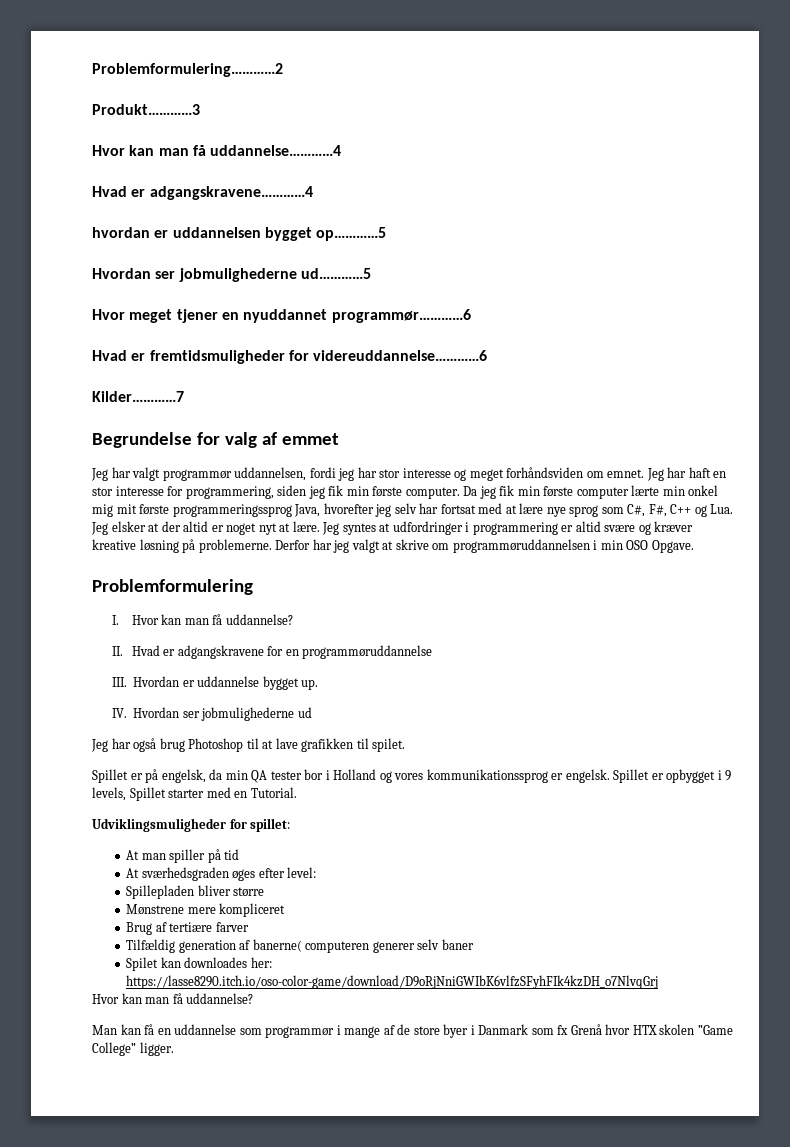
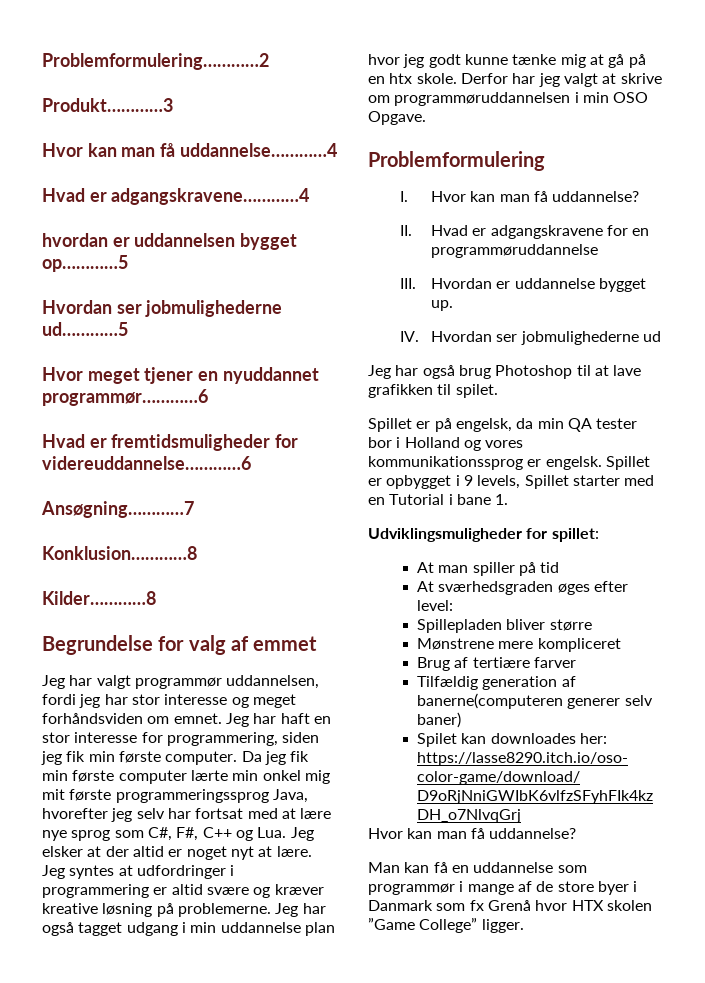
[92,391,184,402] Kilder…………7 -> [41,501,194,518] [42,546,197,560] [42,591,156,605] Ansøgning…………7 // Konklusion…………8 // Kilder…………8
(272, 546) none -> [275,903,326,917] [42,922,335,936] [368,54,646,68] [368,73,457,84] Jeg har også tagget udgang i min uddannelse plan hvor jeg godt kunne tænke mig at gå på en htx skole.
[250,787,297,798] Tutorial. -> [389,494,509,505] Tutorial i bane 1.
[252,939,370,953] banerne( computeren -> [417,693,564,709] banerne(computeren
[441,939,474,950] baner -> [417,712,462,728] baner)

